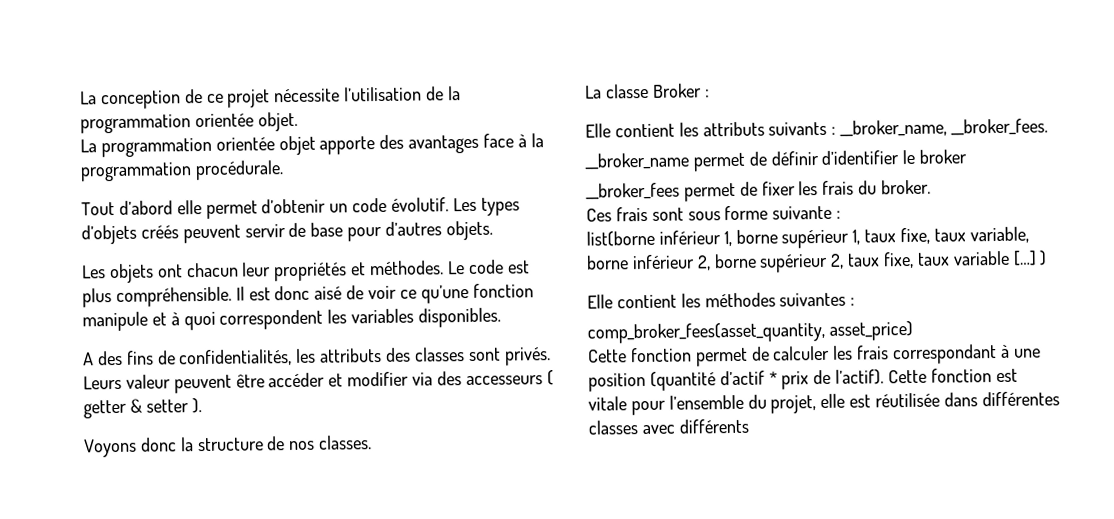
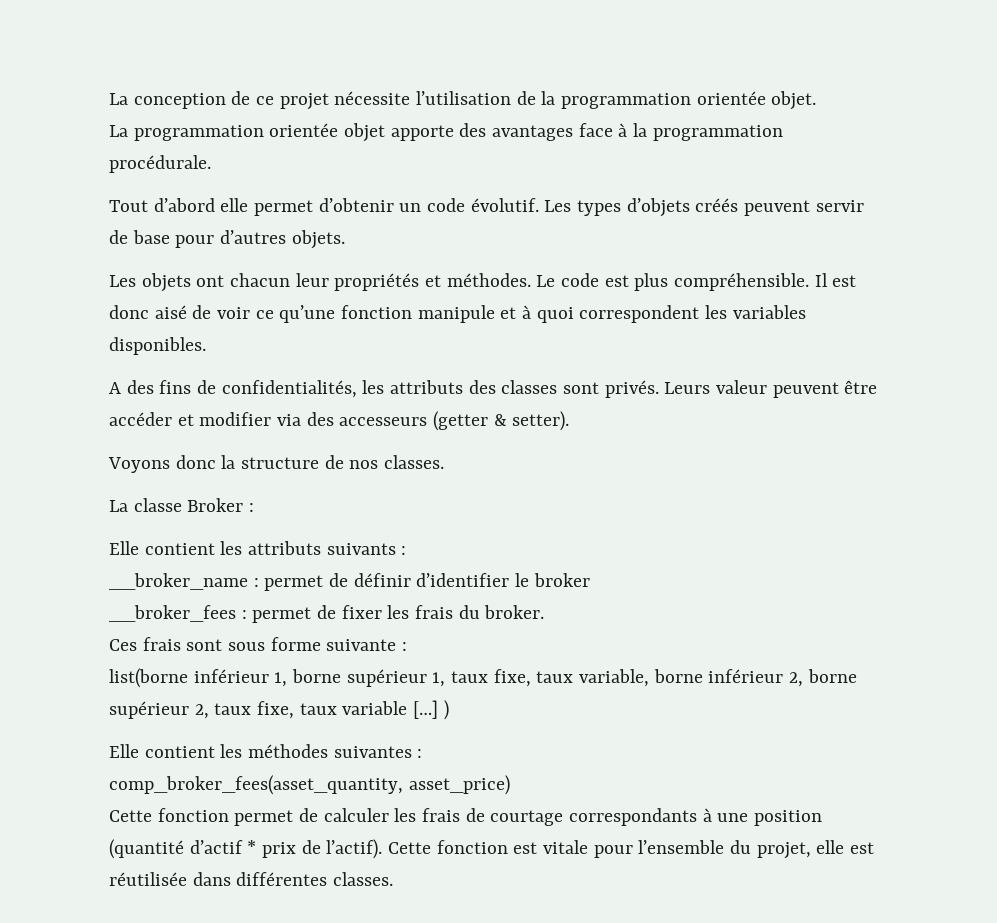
[546,370,554,386] [83,398,202,419] ( getter & setter ). -> [433,411,570,431] (getter & setter).
[839,118,1049,137] __broker_name, __broker_fees. -> (407, 550) none
(689, 161) none -> [253,578,259,587] :
(680, 191) none -> [241,610,247,619] :
[892,344,998,365] correspondant -> [465,808,698,826] de courtage correspondants
[588,418,749,435] classes avec différents -> [333,872,394,886] classes.

